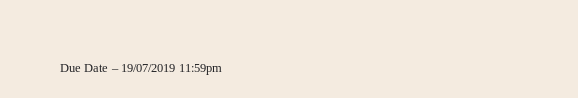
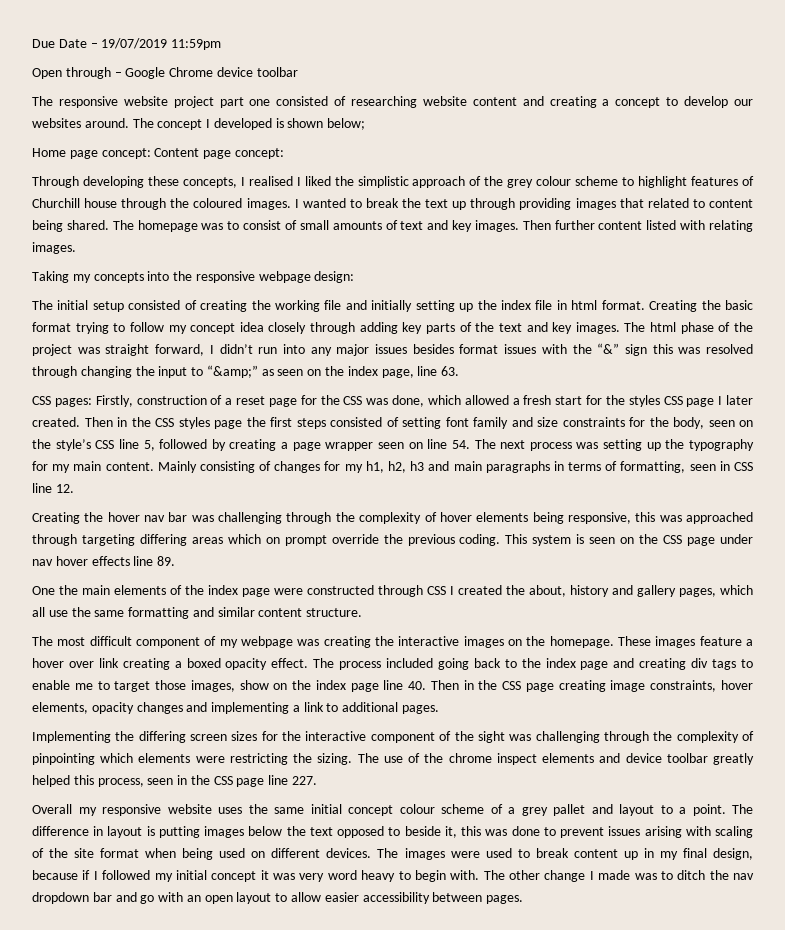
(222, 69) none -> [32,67,298,79] [32,96,753,108] [32,118,366,130] [32,148,284,159] [32,176,754,188] [32,198,753,210] [32,220,754,232] [32,242,76,254] [32,271,355,283] [32,300,754,312] [32,322,753,334] [32,343,754,356] [32,365,460,378] [32,395,754,407] [32,417,753,429] [32,439,754,451] [32,461,753,473] [32,483,74,493] [32,512,754,524] [32,534,753,546] [32,556,176,566] [32,585,753,597] [32,607,363,619] [32,636,754,648] [32,658,754,670] [32,680,754,692] [32,702,440,714] [32,731,755,743] [32,753,755,765] [32,775,318,787] [32,804,753,816] [32,826,753,838] [32,848,753,860] [32,870,754,882] [32,892,524,904] // Open through – Google Chrome device toolbar // The responsive website project part one consisted of researching website content and creating a concept to develop our websites around. The concept I developed is shown below; // Home page concept: Content page concept: // Through developing these concepts, I realised I liked the simplistic approach of the grey colour scheme to highlight features of Churchill house through the coloured images. I wanted to break the text up through providing images that related to content being shared. The homepage was to consist of small amounts of text and key images. Then further content listed with relating images. // Taking my concepts into the responsive webpage design: // The initial setup consisted of creating the working file and initially setting up the index file in html format. Creating the basic format trying to follow my concept idea closely through adding key parts of the text and key images. The html phase of the project was straight forward, I didn’t run into any major issues besides format issues with the “&” sign this was resolved through changing the input to “&amp;” as seen on the index page, line 63. // CSS pages: Firstly, construction of a reset page for the CSS was done, which allowed a fresh start for the styles CSS page I later created. Then in the CSS styles page the first steps consisted of setting font family and size constraints for the body, seen on the style’s CSS line 5, followed by creating a page wrapper seen on line 54. The next process was setting up the typography for my main content. Mainly consisting of changes for my h1, h2, h3 and main paragraphs in terms of formatting, seen in CSS line 12. // Creating the hover nav bar was challenging through the complexity of hover elements being responsive, this was approached through targeting differing areas which on prompt override the previous coding. This system is seen on the CSS page under nav hover effects line 89. // One the main elements of the index page were constructed through CSS I created the about, history and gallery pages, which all use the same formatting and similar content structure. // The most difficult component of my webpage was creating the interactive images on the homepage. These images feature a hover over link creating a boxed opacity effect. The process included going back to the index page and creating div tags to enable me to target those images, show on the index page line 40. Then in the CSS page creating image constraints, hover elements, opacity changes and implementing a link to additional pages. // Implementing the differing screen sizes for the interactive component of the sight was challenging through the complexity of pinpointing which elements were restricting the sizing. The use of the chrome inspect elements and device toolbar greatly helped this process, seen in the CSS page line 227. // Overall my responsive website uses the same initial concept colour scheme of a grey pallet and layout to a point. The difference in layout is putting images below the text opposed to beside it, this was done to prevent issues arising with scaling of the site format when being used on different devices. The images were used to break content up in my final design, because if I followed my initial concept it was very word heavy to begin with. The other change I made was to ditch the nav dropdown bar and go with an open layout to allow easier accessibility between pages.

